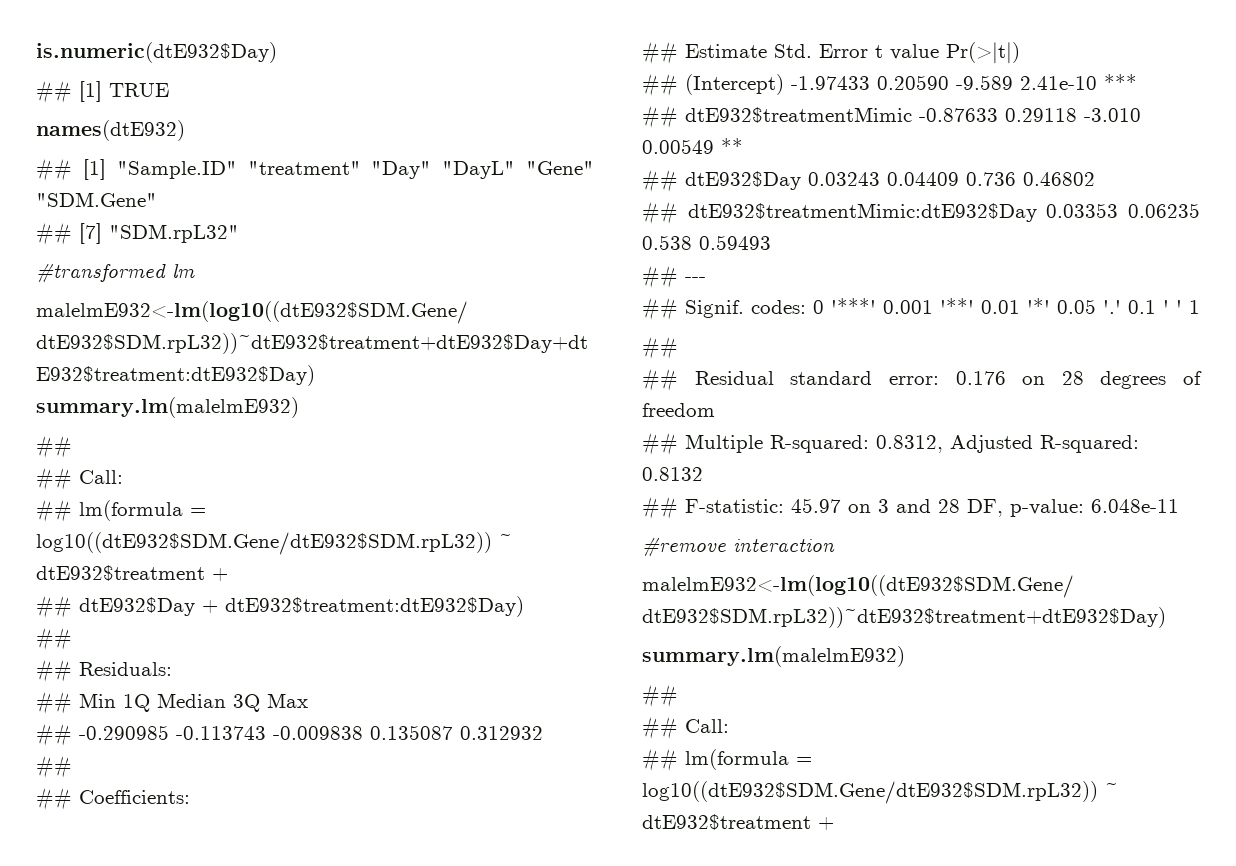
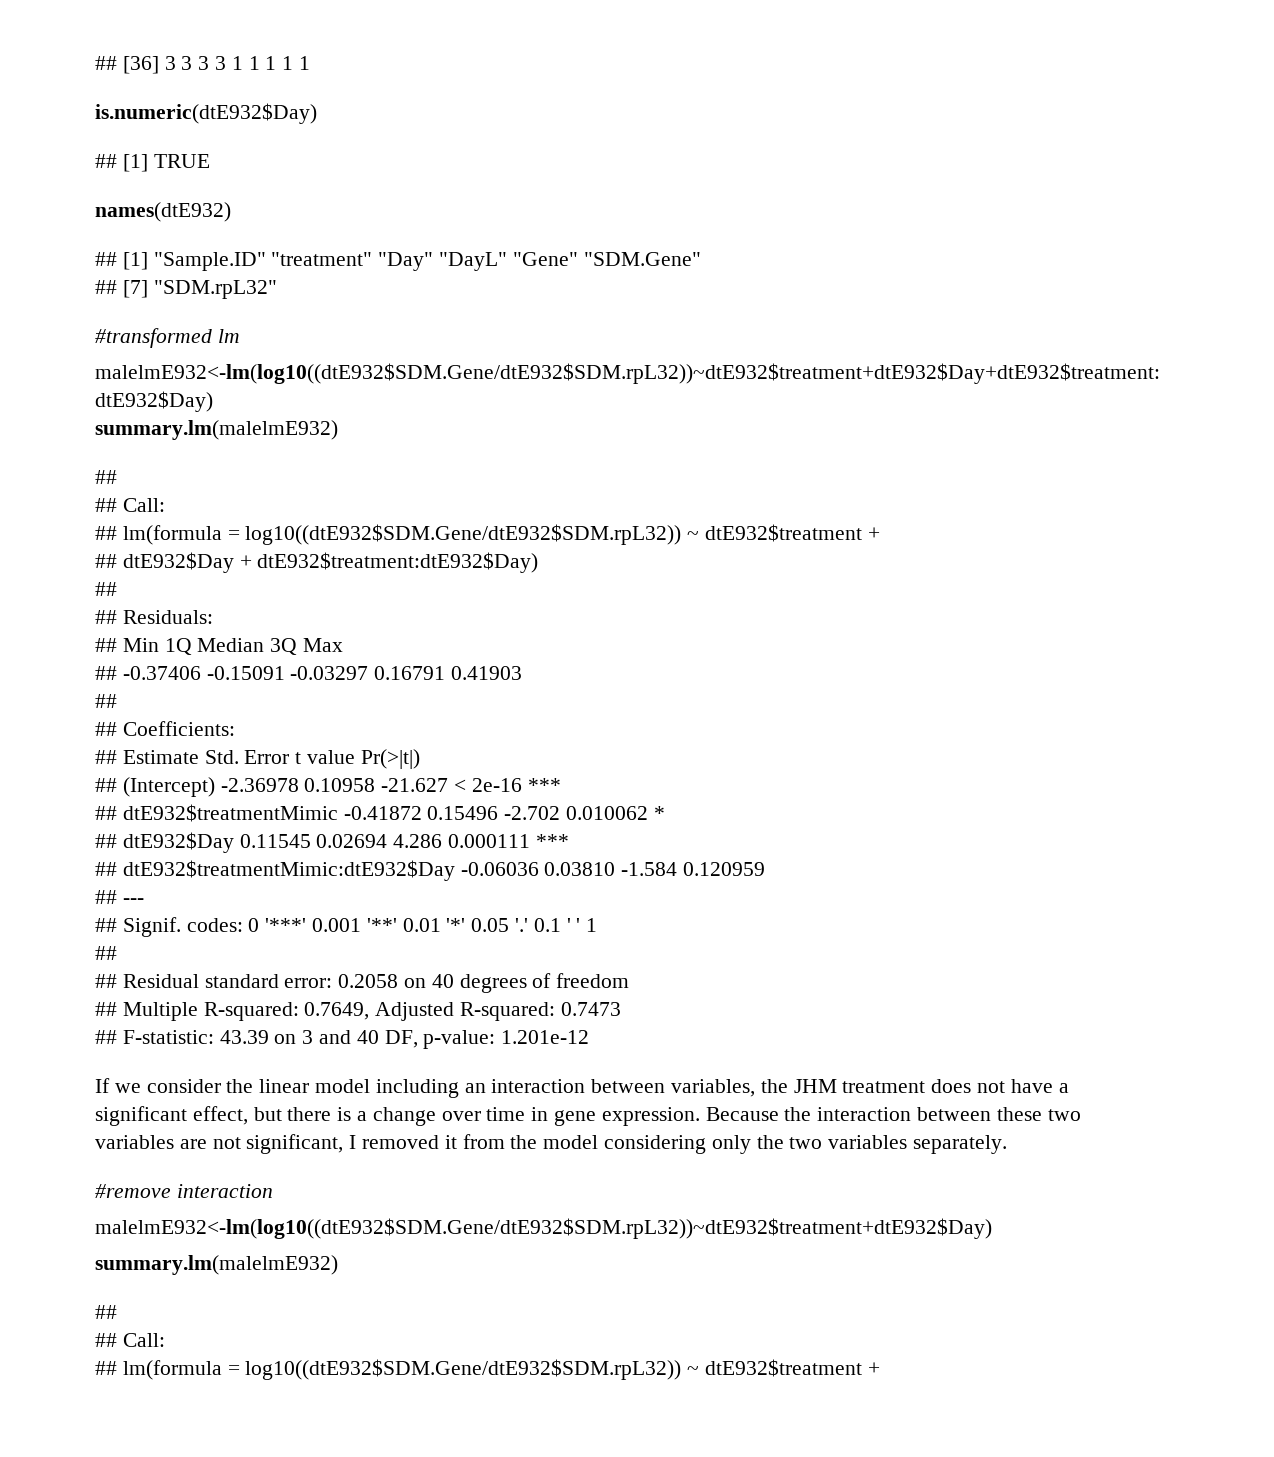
(36, 52) none -> [95,56,311,74] ## [36] 3 3 3 3 1 1 1 1 1 //
[79,725,543,740] -0.290985 -0.113743 -0.009838 0.135087 0.312932 -> [122,666,523,680] -0.37406 -0.15091 -0.03297 0.16791 0.41903
[791,74,1137,90] [642,105,1141,128] [642,138,743,154] [642,169,1095,192] [642,201,1200,224] [642,235,771,250] -1.97433 0.20590 -9.589 2.41e-10 *** // ## dtE932$treatmentMimic -0.87633 0.29118 -3.010 0.00549 ** // ## dtE932$Day 0.03243 0.04409 0.736 0.46802 // ## dtE932$treatmentMimic:dtE932$Day 0.03353 0.06235 0.538 0.59493 -> [220,778,561,792] [95,804,665,822] [95,832,569,853] [95,860,766,881] -2.36978 0.10958 -21.627 < 2e-16 *** // ## dtE932$treatmentMimic -0.41872 0.15496 -2.702 0.010062 * // ## dtE932$Day 0.11545 0.02694 4.286 0.000111 *** // ## dtE932$treatmentMimic:dtE932$Day -0.06036 0.03810 -1.584 0.120959
[955,371,1084,385] 0.176 on 28 -> [338,974,454,988] 0.2058 on 40
[876,435,943,453] 0.8312, -> [304,1002,370,1020] 0.7649,
[642,467,703,481] 0.8132 -> [560,1002,621,1016] 0.7473
[791,498,841,513] 45.97 -> [219,1030,269,1044] 43.39
[938,499,960,513] 28 -> [356,1030,379,1044] 40
[1091,499,1179,513] 6.048e-11 -> [501,1030,590,1044] [95,1078,1069,1098] [95,1106,1081,1126] [95,1134,1008,1154] 1.201e-12 // If we consider the linear model including an interaction between variables, the JHM treatment does not have a significant effect, but there is a change over time in gene expression. Because the interaction between these two variables are not significant, I removed it from the model considering only the two variables separately.

